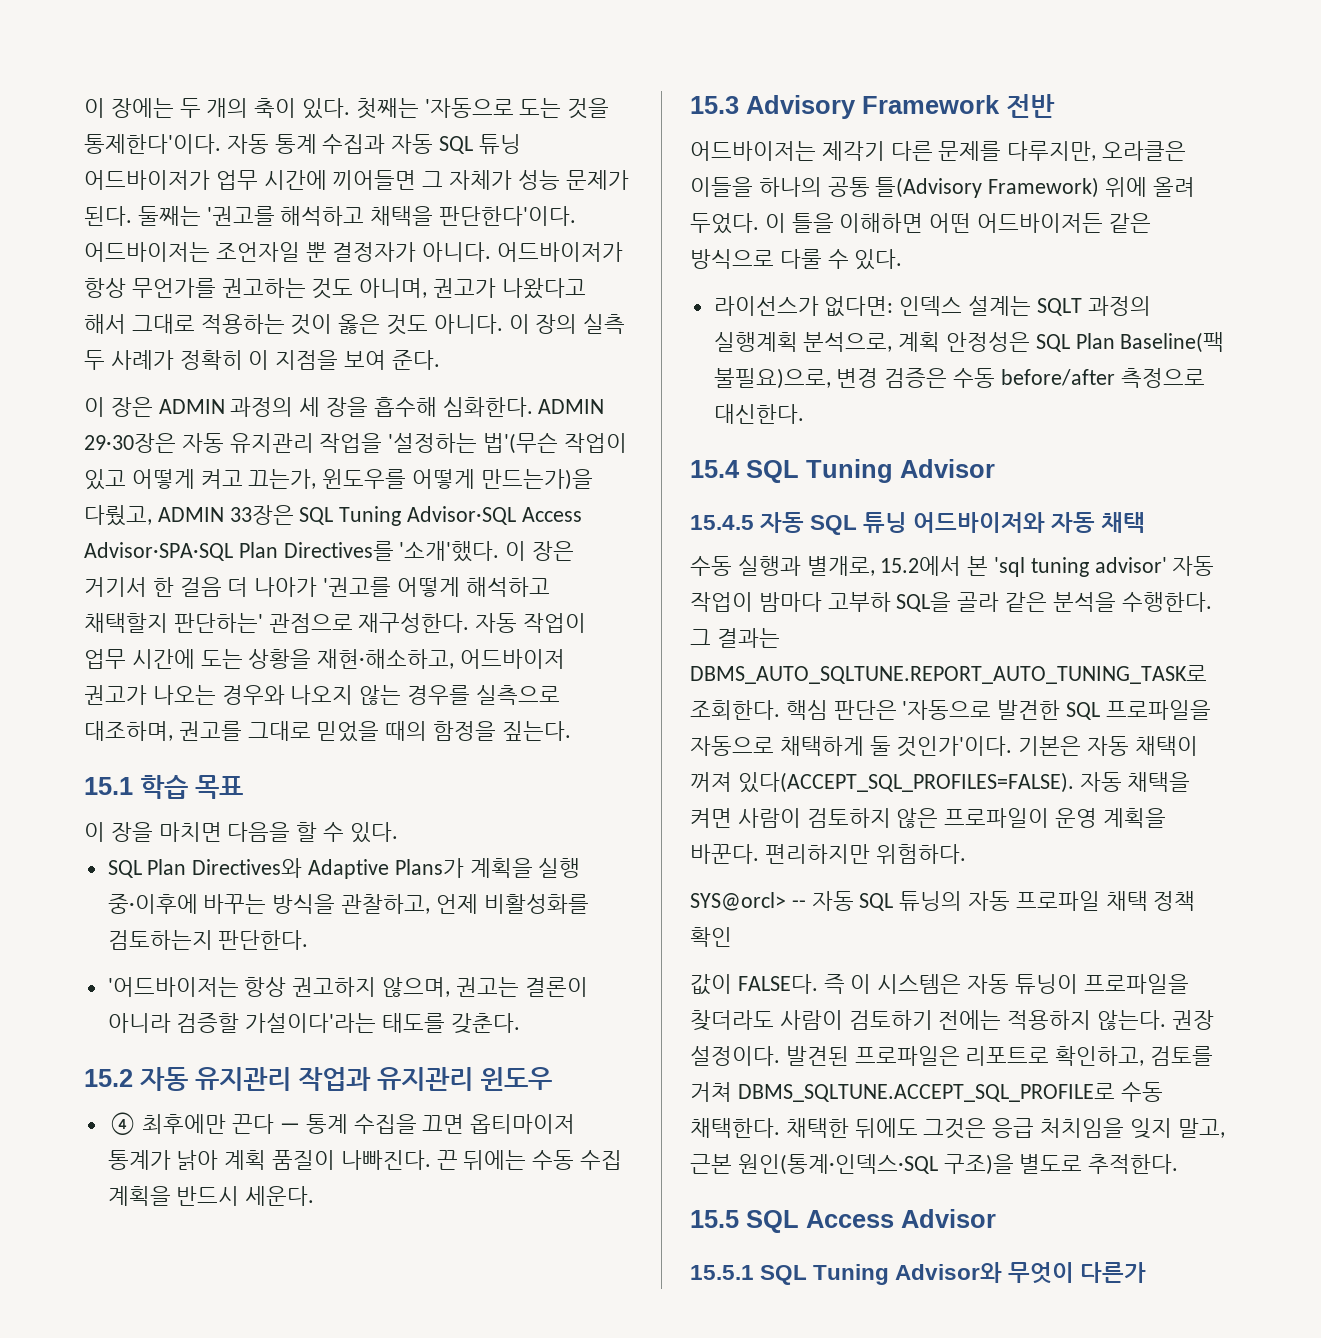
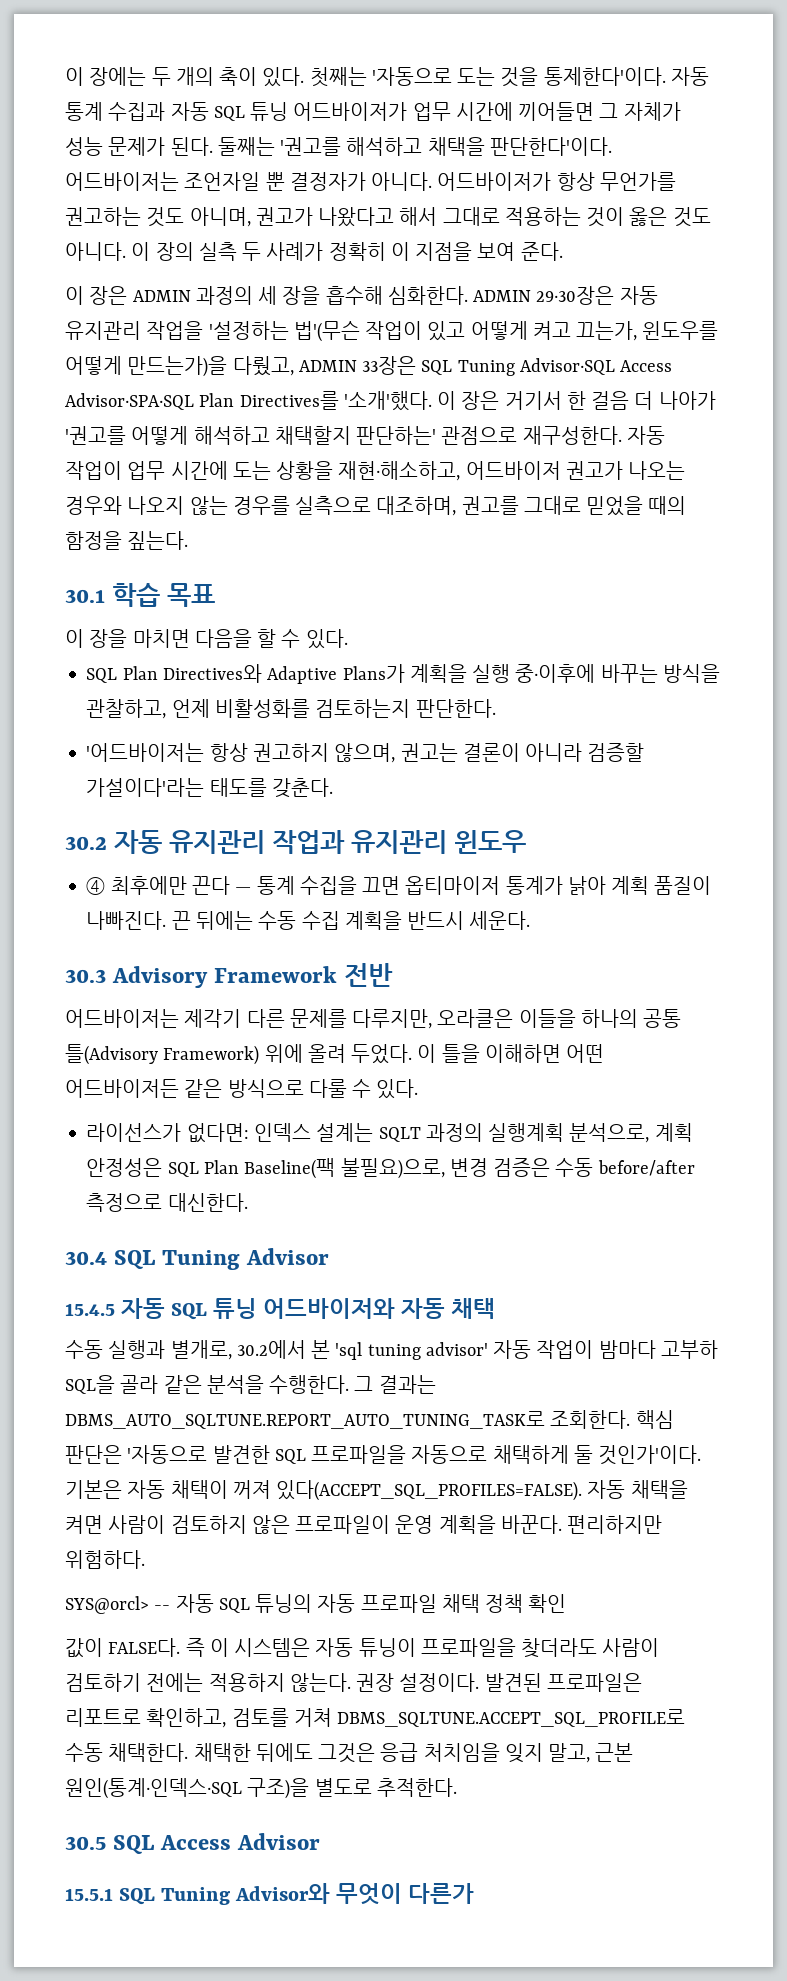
[84,777,133,795] 15.1 -> [65,589,105,603] 30.1
[84,1069,133,1087] 15.2 -> [65,836,107,850] 30.2
[690,96,739,114] 15.3 -> [65,969,106,983] 30.3
[690,460,740,478] 15.4 -> [65,1251,107,1265] 30.4
[880,556,962,576] 15.2에서 -> [236,1340,306,1359] 30.2에서
[690,1210,739,1228] 15.5 -> [65,1836,106,1850] 30.5

